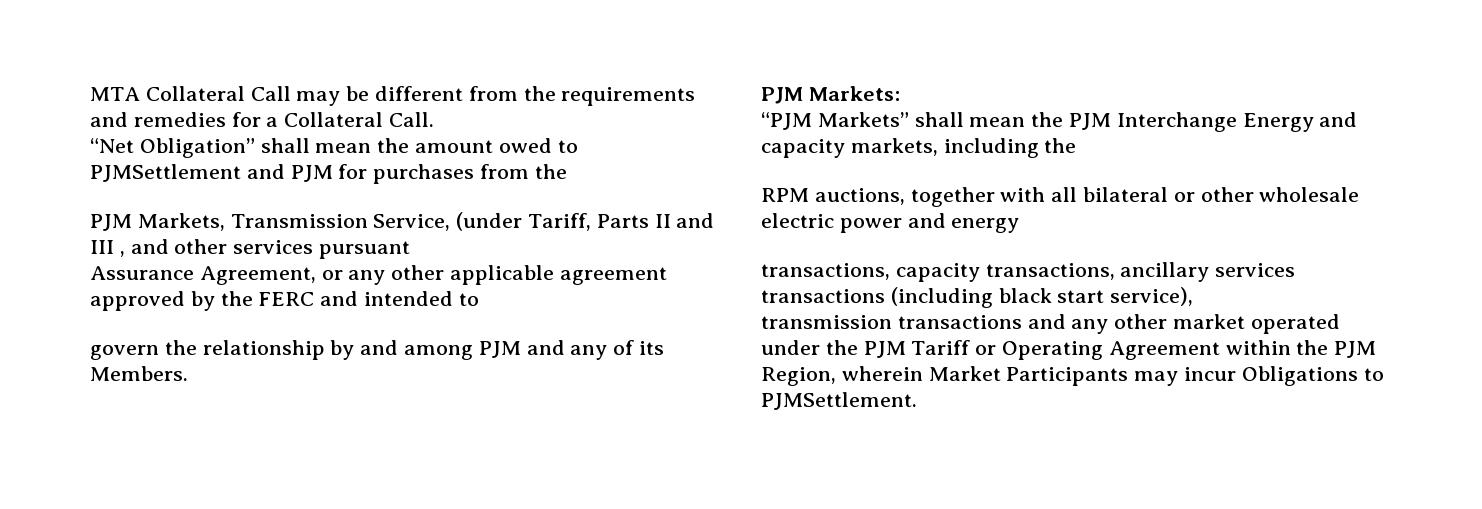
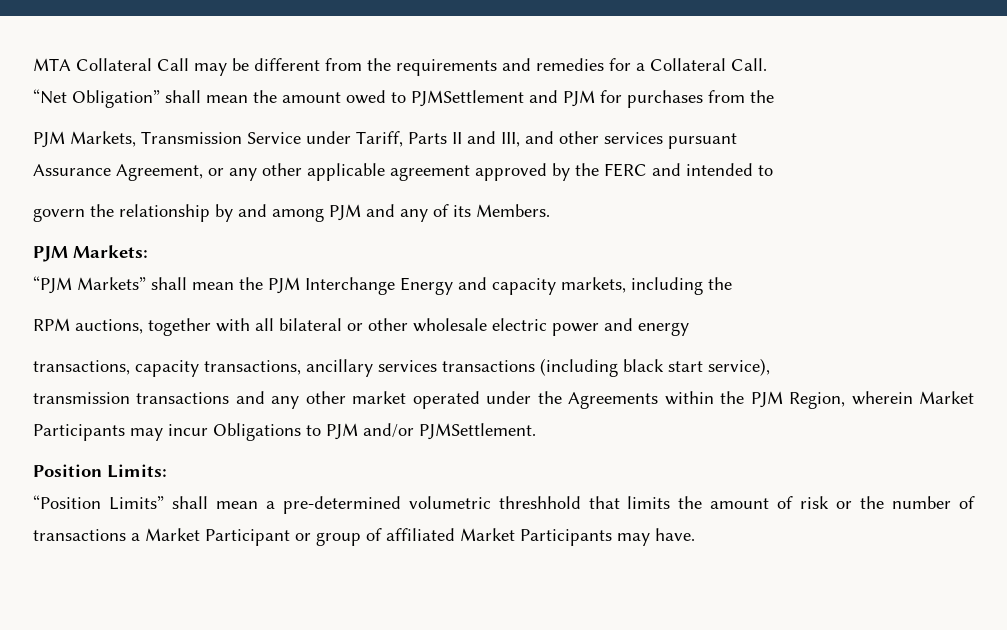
[373,212,523,231] Service, (under -> [247,131,351,144] Service under
[90,240,125,257] III , -> [501,132,520,147] III,
[863,340,1220,360] PJM Tariff or Operating Agreement -> [568,392,659,409] Agreements
(1384, 374) none -> [326,423,414,440] PJM and/or
(917, 401) none -> [33,464,167,478] [33,495,976,514] [33,528,695,546] // Position Limits: // “Position Limits” shall mean a pre-determined volumetric threshhold that limits the amount of risk or the number of transactions a Market Participant or group of affiliated Market Participants may have.

